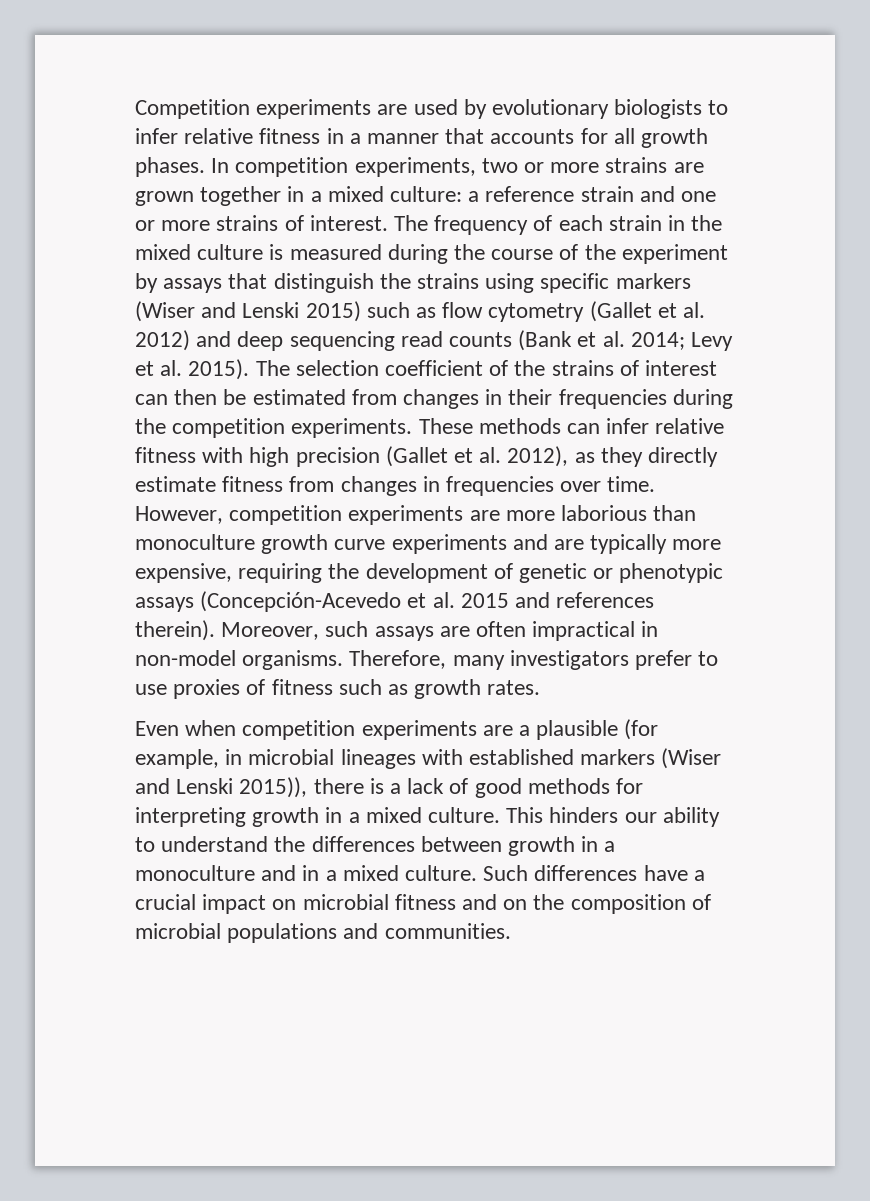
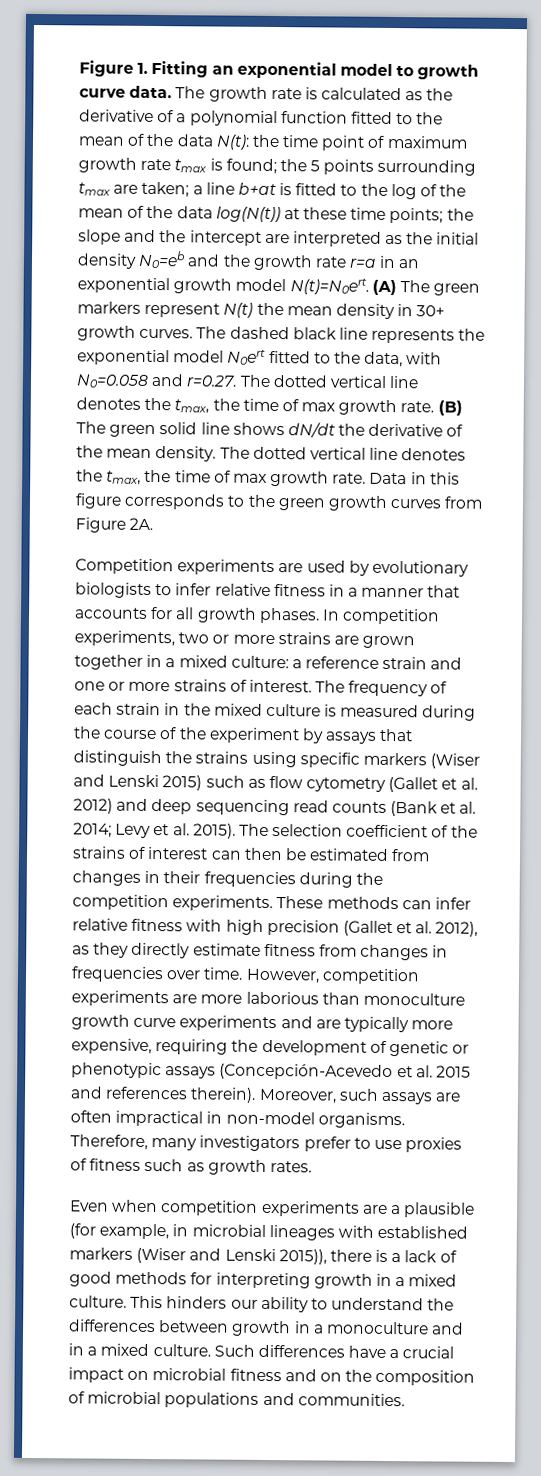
(135, 109) none -> [79,60,480,80] [79,85,454,102] [79,109,444,127] [78,133,468,151] [78,157,477,176] [78,181,467,200] [78,205,474,224] [78,229,480,247] [77,250,421,271] [77,277,481,296] [77,301,446,320] [77,325,486,344] [77,349,443,368] [76,373,420,389] [76,397,463,416] [76,421,464,438] [76,445,467,462] [76,469,460,487] [75,493,484,511] [75,517,154,533] Figure 1. Fitting an exponential model to growth curve data. The growth rate is calculated as the derivative of a polynomial function fitted to the mean of the data N(t): the time point of maximum growth rate tmax is found; the 5 points surrounding tmax are taken; a line b+at is fitted to the log of the mean of the data log(N(t)) at these time points; the slope and the intercept are interpreted as the initial density N0=eb and the growth rate r=a in an exponential growth model N(t)=N0ert. (A) The green markers represent N(t) the mean density in 30+ growth curves. The dashed black line represents the exponential model N0ert fitted to the data, with N0=0.058 and r=0.27. The dotted vertical line denotes the tmax, the time of max growth rate. (B) The green solid line shows dN/dt the derivative of the mean density. The dotted vertical line denotes the tmax, the time of max growth rate. Data in this figure corresponds to the green growth curves from Figure 2A. //

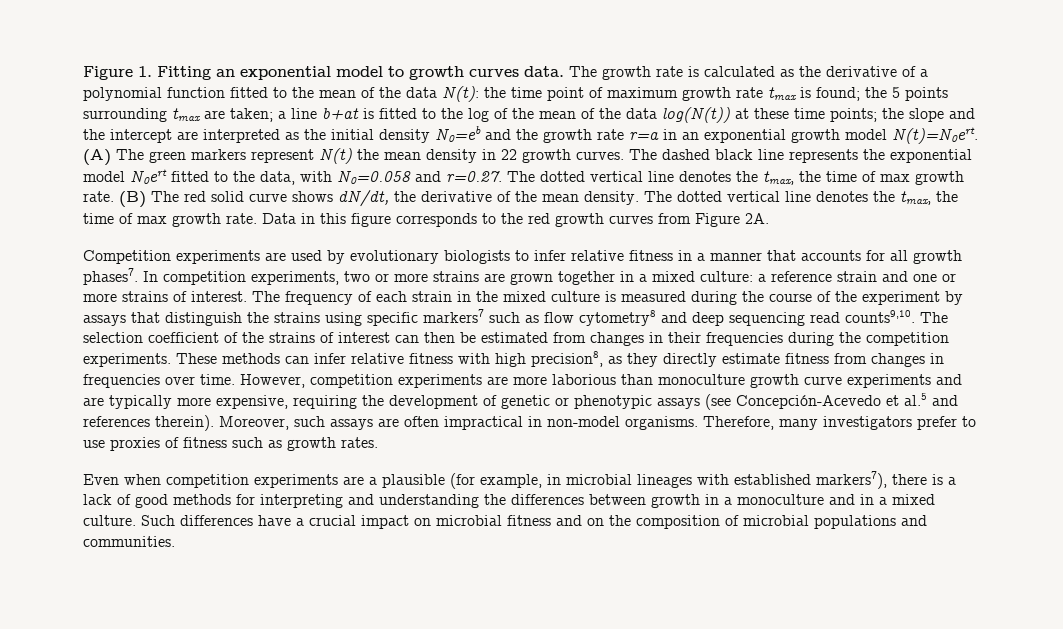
[79,88,126,98] curve -> [469,69,519,77] curves
[416,305,446,317] 30+ -> [501,149,517,160] 22
[109,422,336,438] green solid line shows dN/dt -> [184,190,389,207] red solid curve shows dN/dt,
[277,498,326,511] green -> [528,213,550,224] red
[258,607,320,624] phases. -> [83,268,138,285] phases7.
[362,752,481,769] [73,774,478,793] [73,798,477,817] [73,822,236,839] markers (Wiser and Lenski 2015) such as flow cytometry (Gallet et al. 2012) and deep sequencing read counts (Bank et al. 2014; Levy et al. 2015). -> [423,309,915,326] markers7 such as flow cytometry8 and deep sequencing read counts9,10.
[266,919,479,937] precision (Gallet et al. 2012), -> [531,351,603,367] precision8,
[219,1063,471,1081] (Concepción-Acevedo et al. 2015 -> [705,393,927,410] (see Concepción-Acevedo et al.5
[69,1247,327,1265] markers (Wiser and Lenski 2015)), -> [816,471,887,489] markers7),
[313,1273,458,1289] [69,1295,425,1313] growth in a mixed culture. This hinders our ability to understand -> [348,494,479,508] and understanding

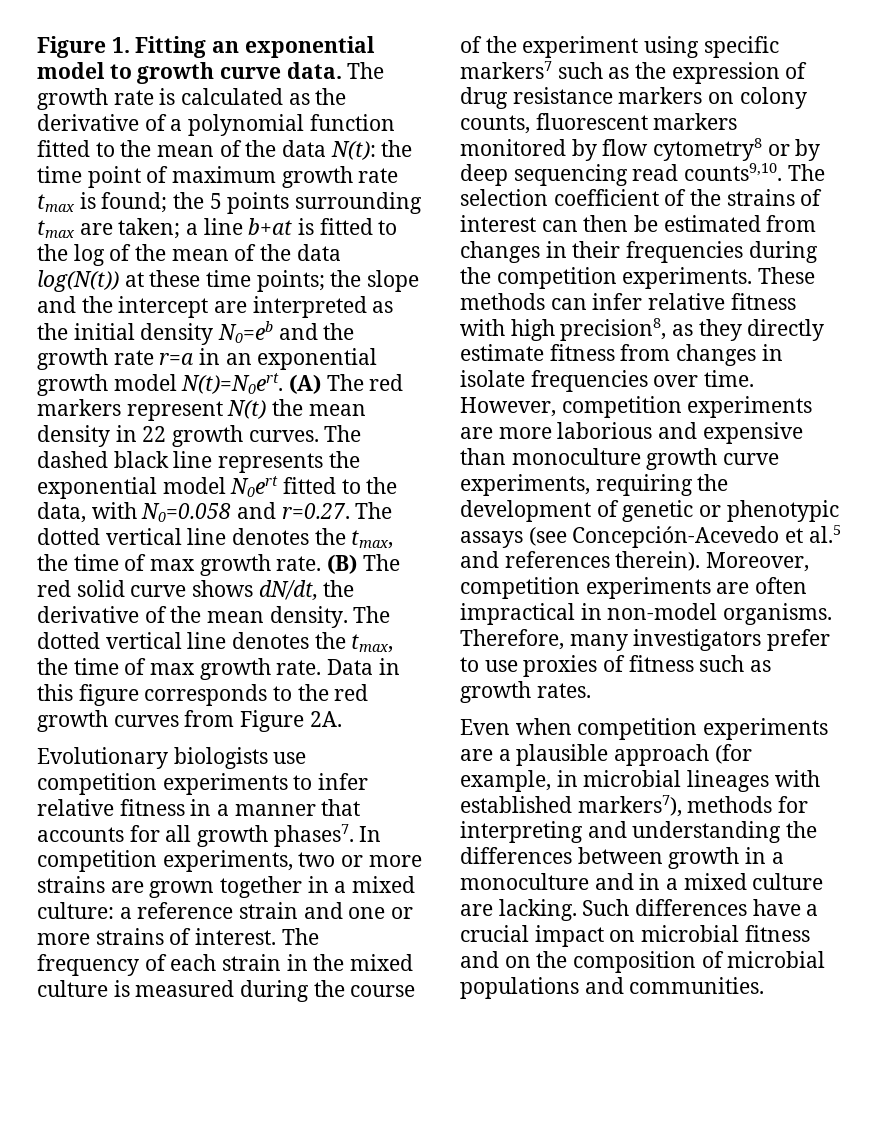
[469,69,519,77] curves -> [220,67,282,79] curve
[149,151,186,163] green -> [369,374,404,391] red
[83,250,510,264] Competition experiments are used by evolutionary biologists -> [37,747,307,769] [37,773,288,795] Evolutionary biologists use competition experiments
[945,291,963,305] [83,312,320,326] by assays that distinguish the strains -> (639, 47) none
[544,310,687,326] flow cytometry8 and -> [635,62,808,84] [460,87,807,109] [460,113,738,134] [460,138,821,161] the expression of drug resistance markers on colony counts, fluorescent markers monitored by flow cytometry8 or by
(944, 358) none -> [460,370,525,387] isolate
(616, 379) none -> [658,422,803,444] and expensive
[847,374,962,388] [83,395,288,409] experiments and are typically more expensive, -> [460,474,590,496] experiments,
[294,416,373,430] such assays -> [460,577,711,599] competition experiments
(445, 481) none -> [614,744,710,766] approach
[892,474,956,485] [83,494,168,508] there is a lack of good -> (682, 806) none
[83,515,136,526] culture. -> [752,873,824,890] [460,899,577,921] culture are lacking.

